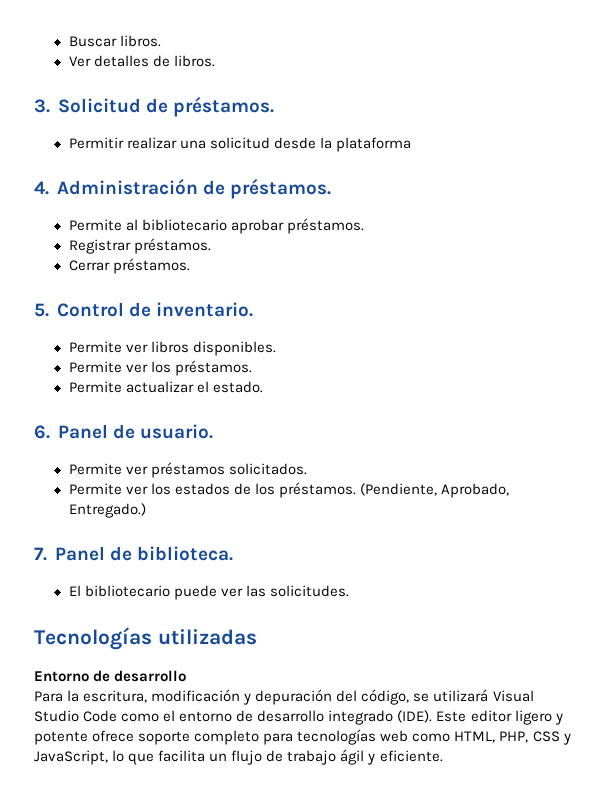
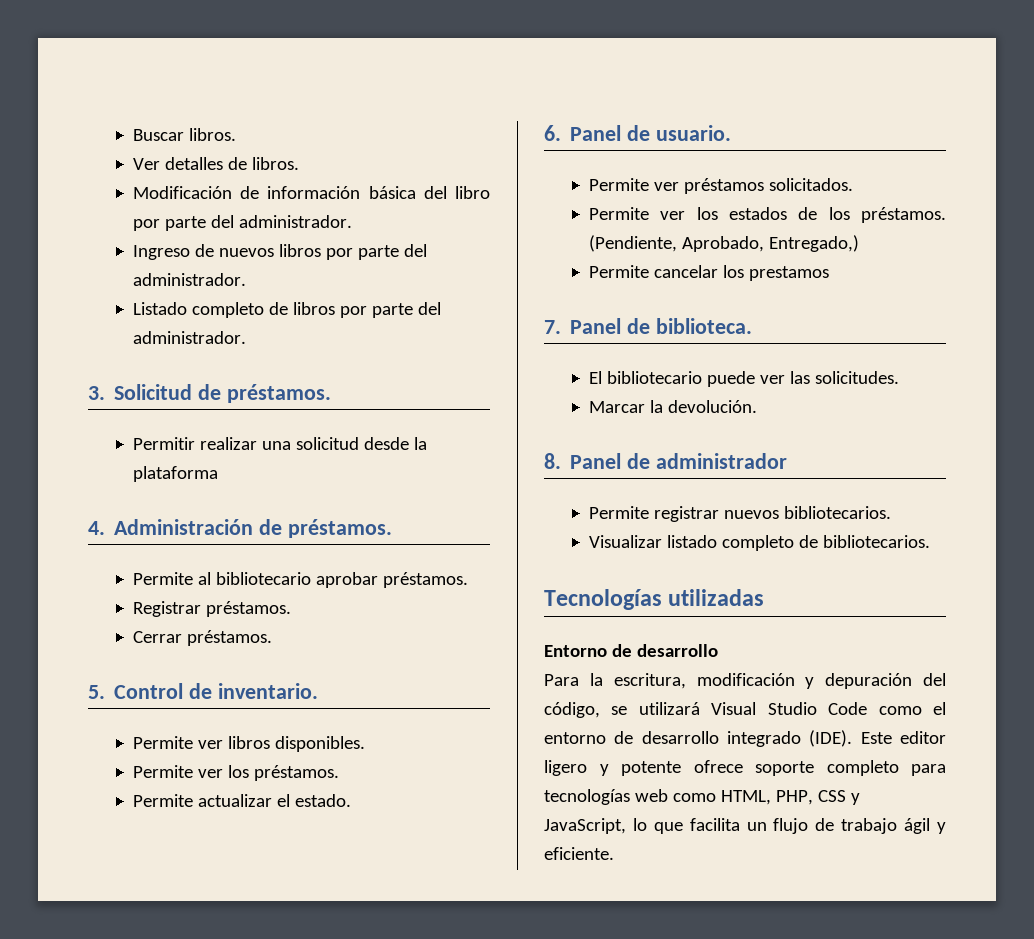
(216, 61) none -> [133,186,490,199] [133,215,353,231] [133,244,428,260] [133,273,247,286] [133,302,442,318] [133,331,247,344] // Modificación de información básica del libro por parte del administrador. // Ingreso de nuevos libros por parte del administrador. // Listado completo de libros por parte del administrador.
[68,503,146,518] Entregado.) -> [769,235,860,252] [589,265,830,281] Entregado,) // Permite cancelar los prestamos
(350, 591) none -> [589,400,758,413] [544,453,787,469] [589,506,892,522] [589,535,931,551] // Marcar la devolución. // 8. Panel de administrador // Permite registrar nuevos bibliotecarios. // Visualizar listado completo de bibliotecarios.

